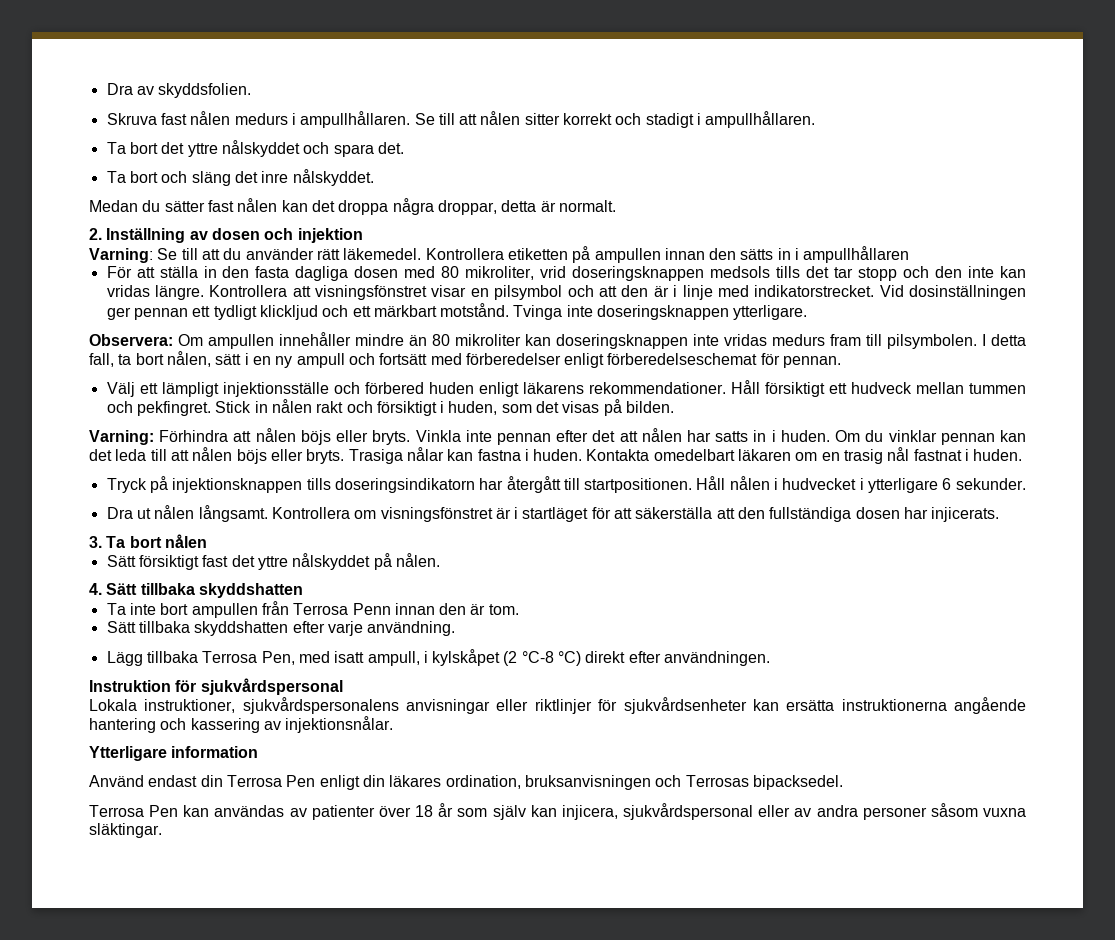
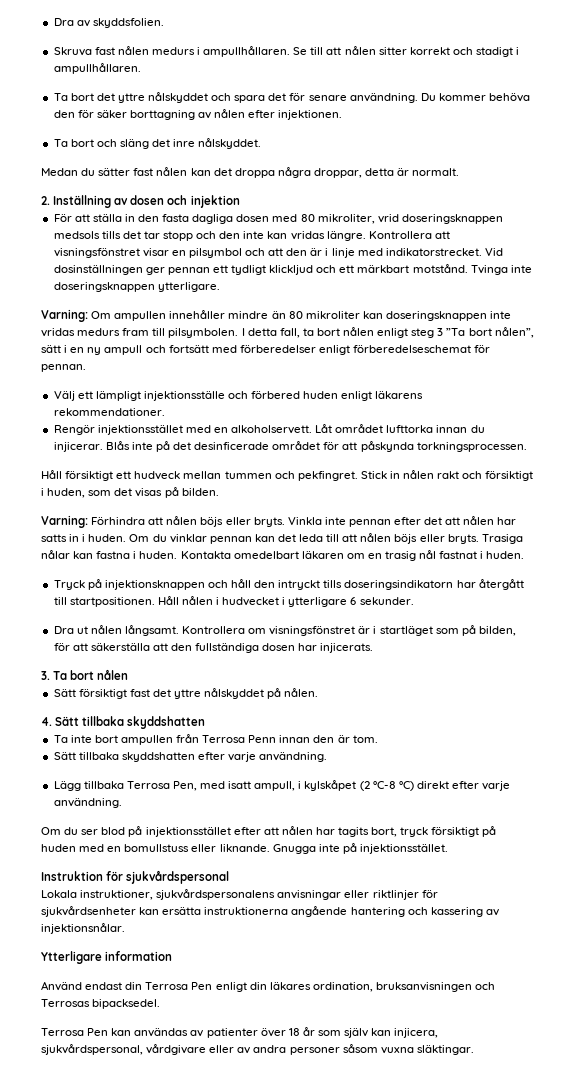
[377,142,404,154] det. -> [268,93,531,103] [53,109,343,120] det för senare användning. Du kommer behöva den för säker borttagning av nålen efter injektionen.
[89,246,910,263] // Varning: Se till att du använder rätt läkemedel. Kontrollera etiketten på ampullen innan den sätts in i ampullhållaren -> (240, 201) none
[89,334,173,346] Observera: -> [41,309,88,322] Varning:
[166,351,211,367] nålen, -> [343,327,534,338] nålen enligt steg 3 ”Ta bort nålen”,
(726, 388) none -> [53,424,485,435] [53,441,527,452] // Rengör injektionsstället med en alkoholservett. Låt området lufttorka innan du injicerar. Blås inte på det desinficerade området för att påskynda torkningsprocessen. //
(303, 485) none -> [207,579,321,590] och håll den intryckt
(589, 514) none -> [435,625,516,636] som på bilden,
[664,651,771,666] användningen. -> [482,781,511,791] [53,798,122,808] [41,826,497,837] [41,843,448,854] varje användning. // Om du ser blod på injektionsstället efter att nålen har tagits bort, tryck försiktigt på huden med en bomullstuss eller liknande. Gnugga inte på injektionsstället.
[623,803,754,820] sjukvårdspersonal -> [41,1044,207,1055] sjukvårdspersonal, vårdgivare

